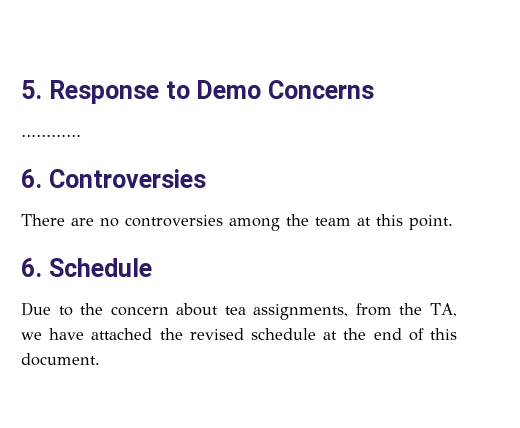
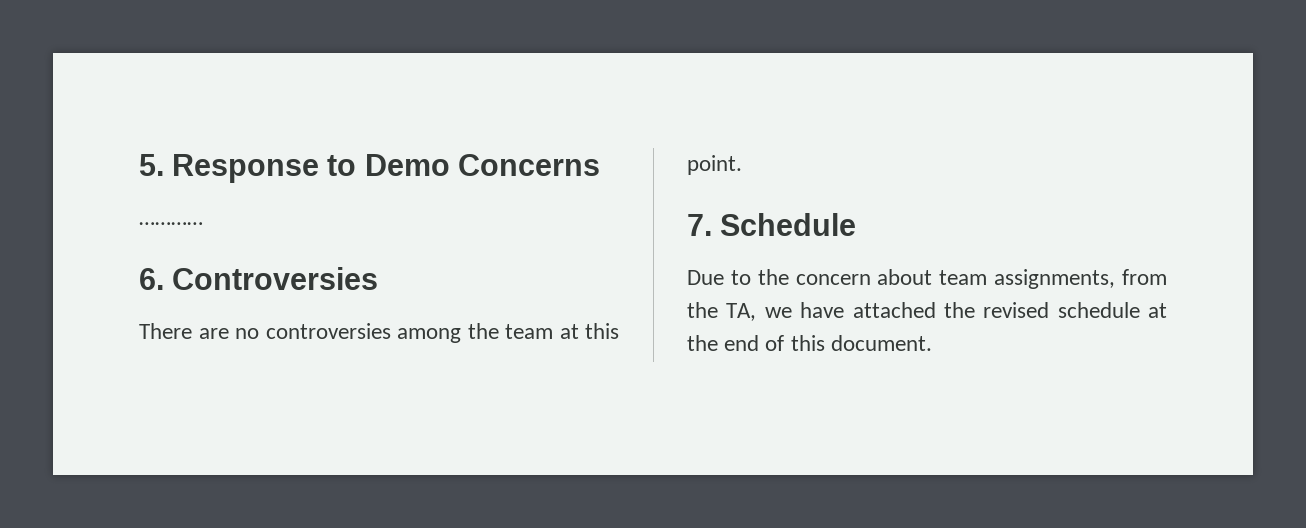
[21,258,42,277] 6. -> [687,214,712,236] 7.
[224,306,246,315] tea -> [939,270,988,285] team

